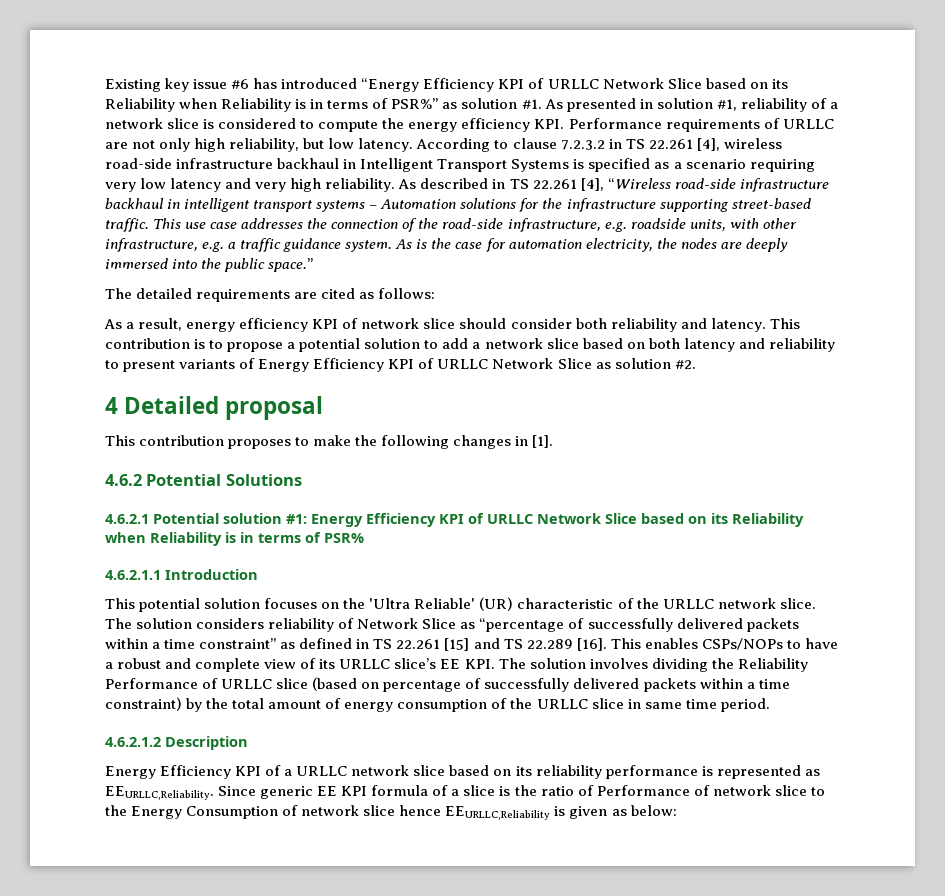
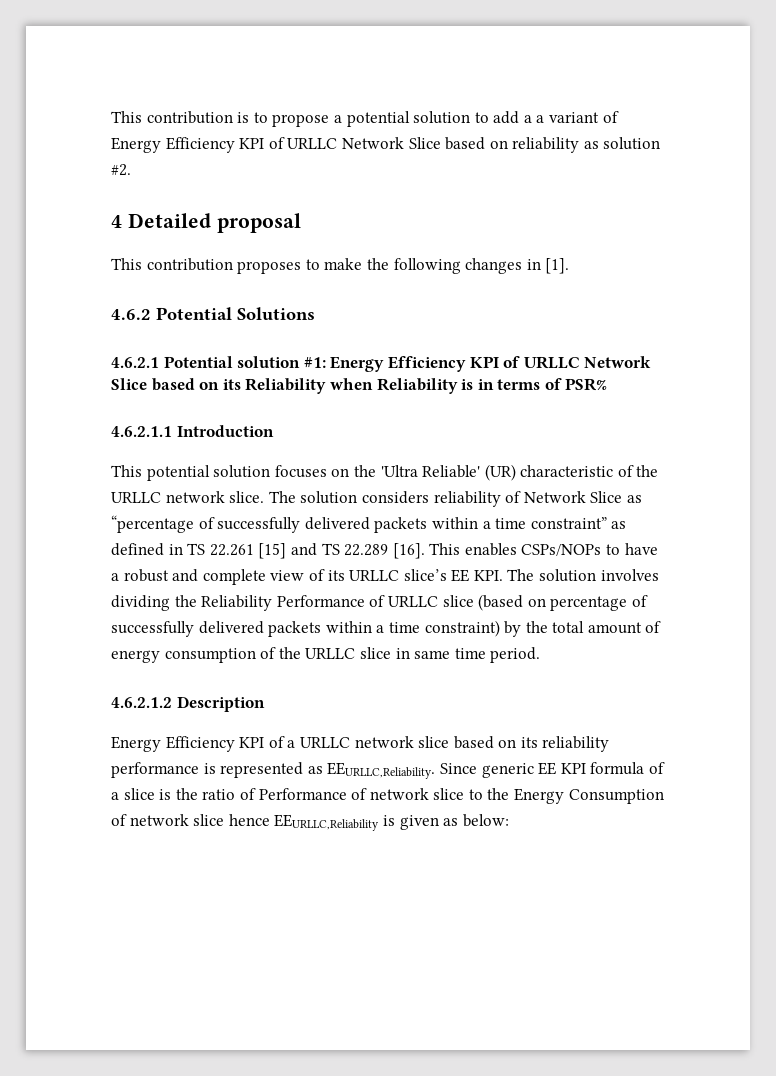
[105,78,788,92] [105,98,838,112] [105,118,834,132] [105,138,782,152] [105,158,815,172] [105,178,829,192] [105,198,811,212] [105,218,797,232] [105,238,788,252] [105,258,314,272] [105,288,436,302] [104,318,766,332] Existing key issue #6 has introduced “Energy Efficiency KPI of URLLC Network Slice based on its Reliability when Reliability is in terms of PSR%” as solution #1. As presented in solution #1, reliability of a network slice is considered to compute the energy efficiency KPI. Performance requirements of URLLC are not only high reliability, but low latency. According to clause 7.2.3.2 in TS 22.261 [4], wireless road-side infrastructure backhaul in Intelligent Transport Systems is specified as a scenario requiring very low latency and very high reliability. As described in TS 22.261 [4], “Wireless road-side infrastructure backhaul in intelligent transport systems – Automation solutions for the infrastructure supporting street-based traffic. This use case addresses the connection of the road-side infrastructure, e.g. roadside units, with other infrastructure, e.g. a traffic guidance system. As is the case for automation electricity, the nodes are deeply immersed into the public space.” // The detailed requirements are cited as follows: // As a result, energy efficiency KPI of network slice should consider both reliability and latency. -> (111, 117) none
[484,338,835,352] [105,359,236,372] network slice based on both latency and reliability to present variants -> [536,112,600,123] a variant
(592, 363) none -> [445,137,580,153] based on reliability

